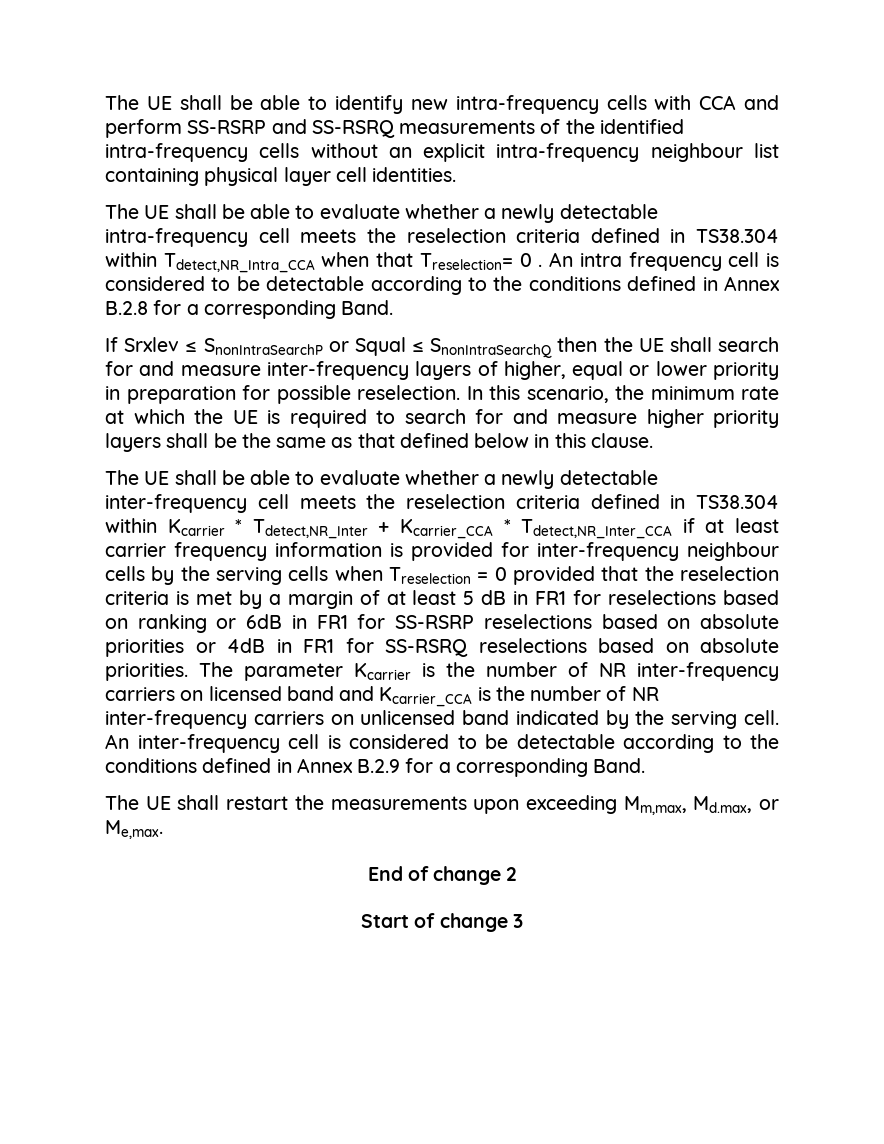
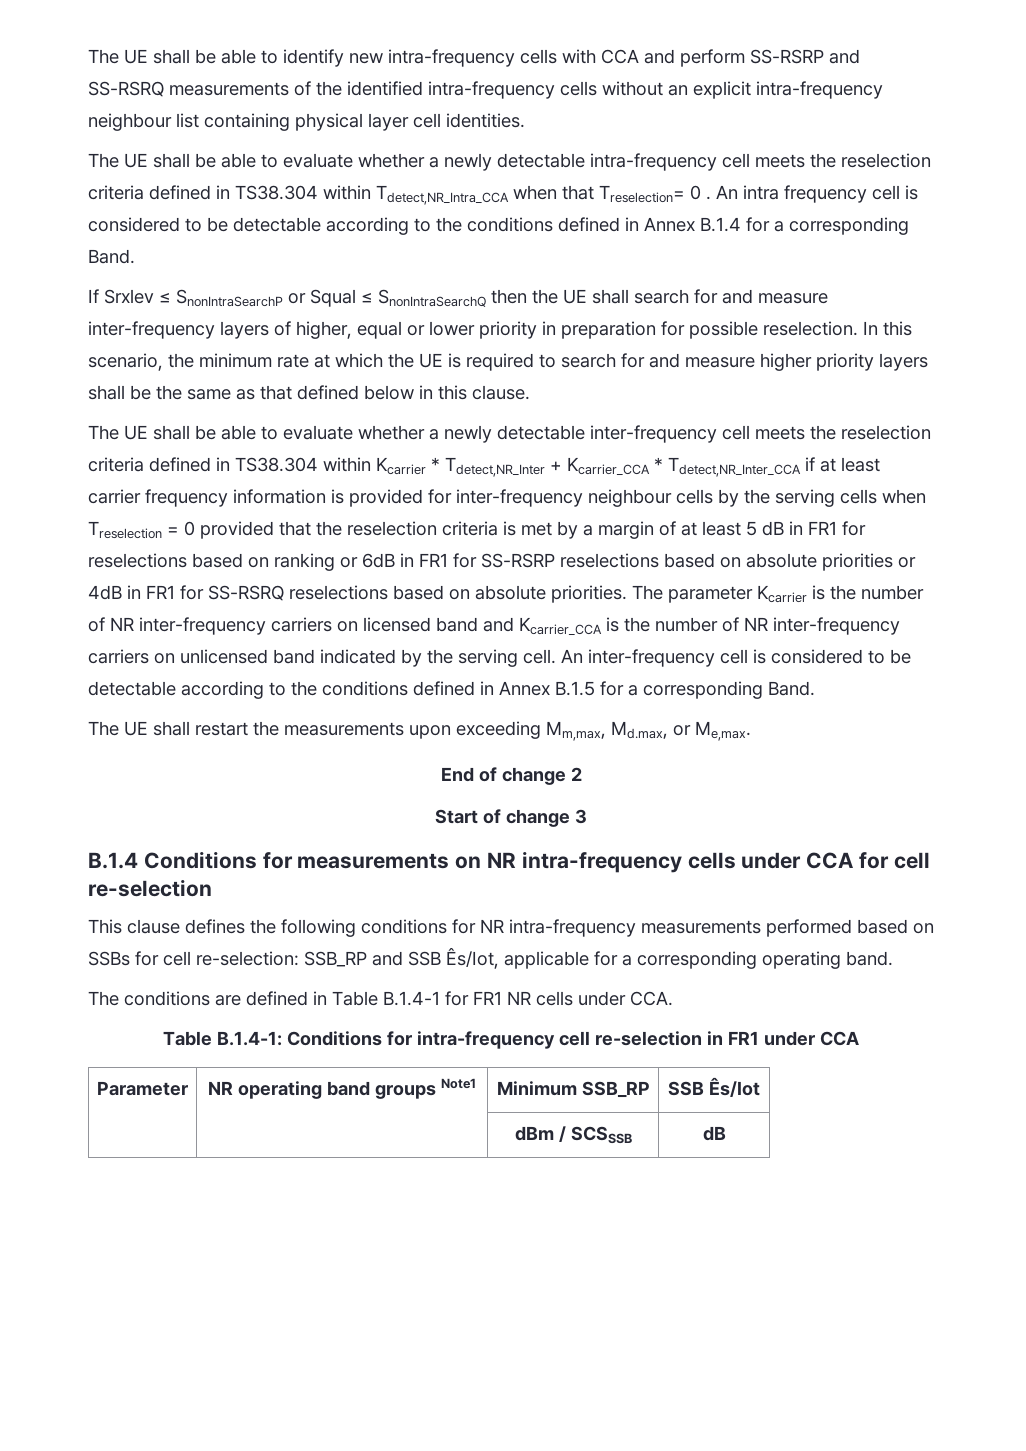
[105,301,148,315] B.2.8 -> [700,217,741,232] B.1.4
[357,759,401,773] B.2.9 -> [555,681,595,696] B.1.5
(523, 921) none -> [88,851,930,873] [88,879,212,897] [88,919,934,937] [88,947,893,969] [88,991,673,1006] [163,1031,859,1049] [97,1081,188,1096] [208,1078,476,1099] [496,1081,650,1098] [668,1077,760,1097] [514,1126,632,1144] [702,1126,726,1141] // B.1.4 Conditions for measurements on NR intra-frequency cells under CCA for cell re-selection // This clause defines the following conditions for NR intra-frequency measurements performed based on SSBs for cell re-selection: SSB_RP and SSB Ês/Iot, applicable for a corresponding operating band. // The conditions are defined in Table B.1.4-1 for FR1 NR cells under CCA. // Table B.1.4-1: Conditions for intra-frequency cell re-selection in FR1 under CCA // Parameter | NR operating band groups Note1 | Minimum SSB_RP | SSB Ês/Iot // | | dBm / SCSSSB | dB

